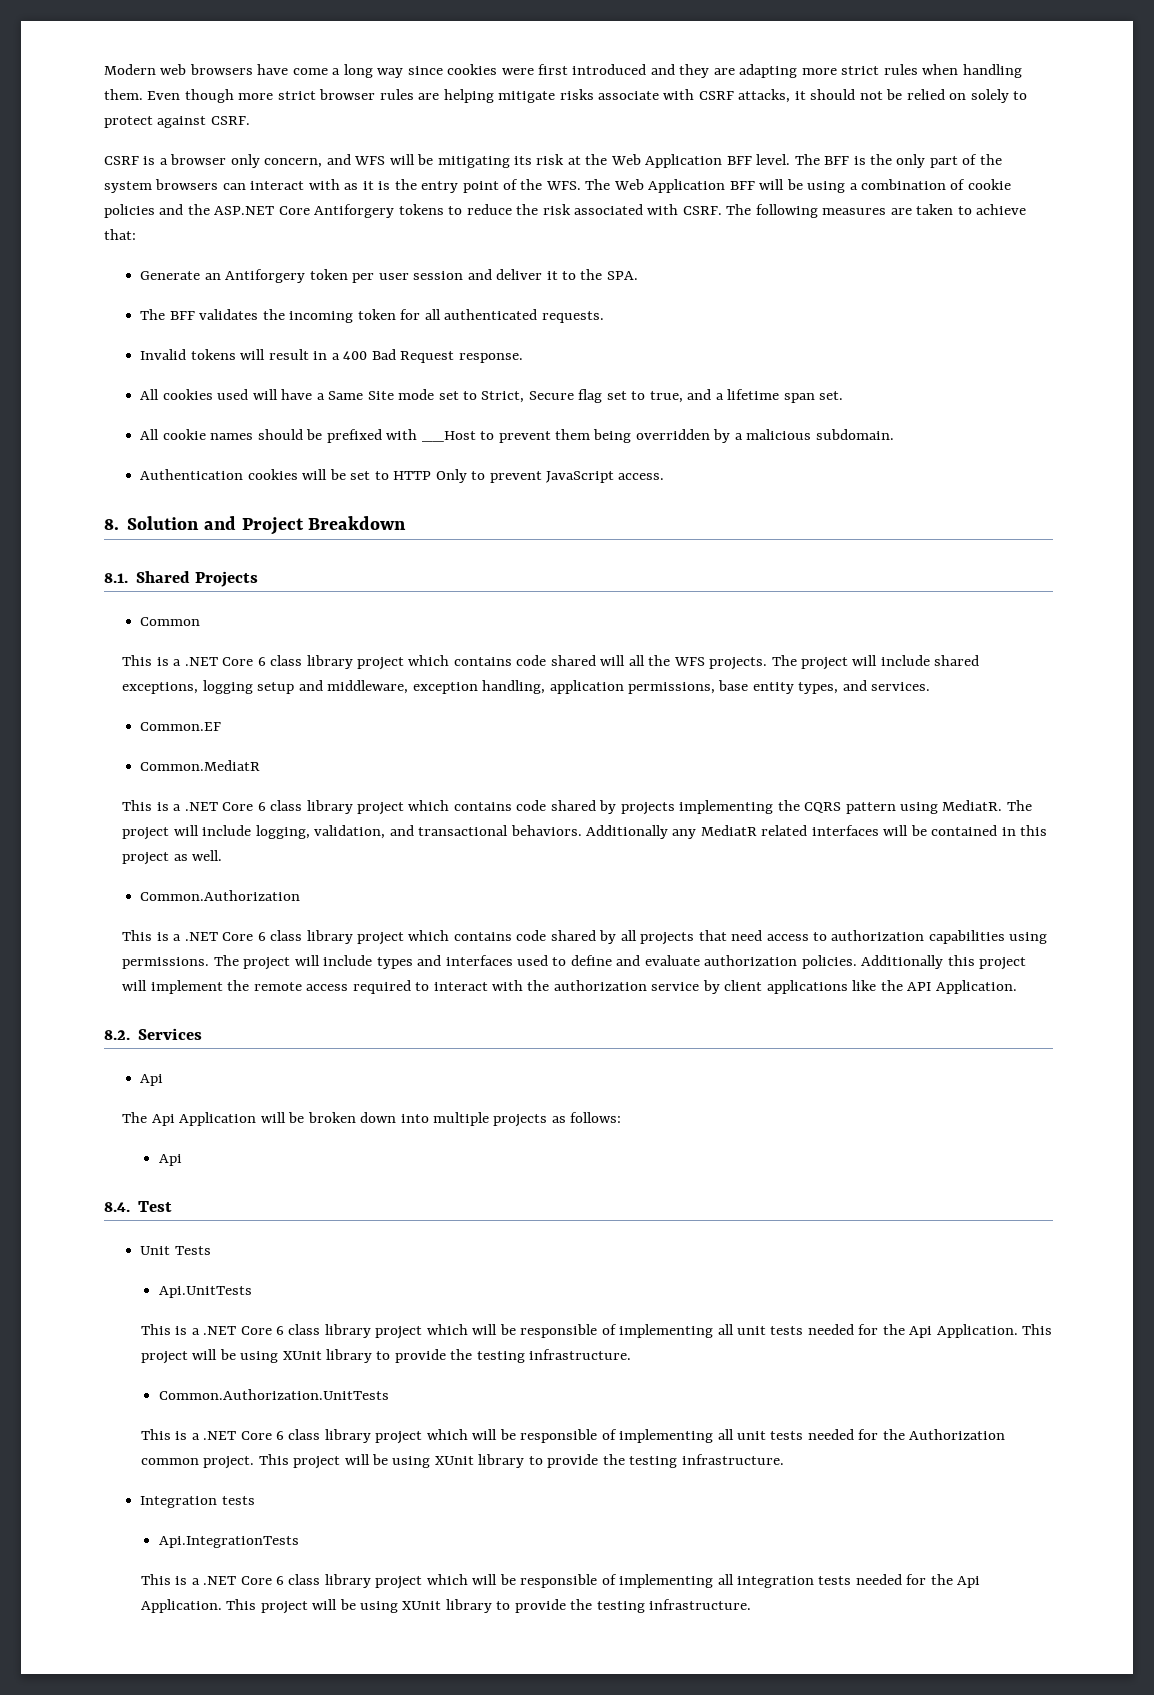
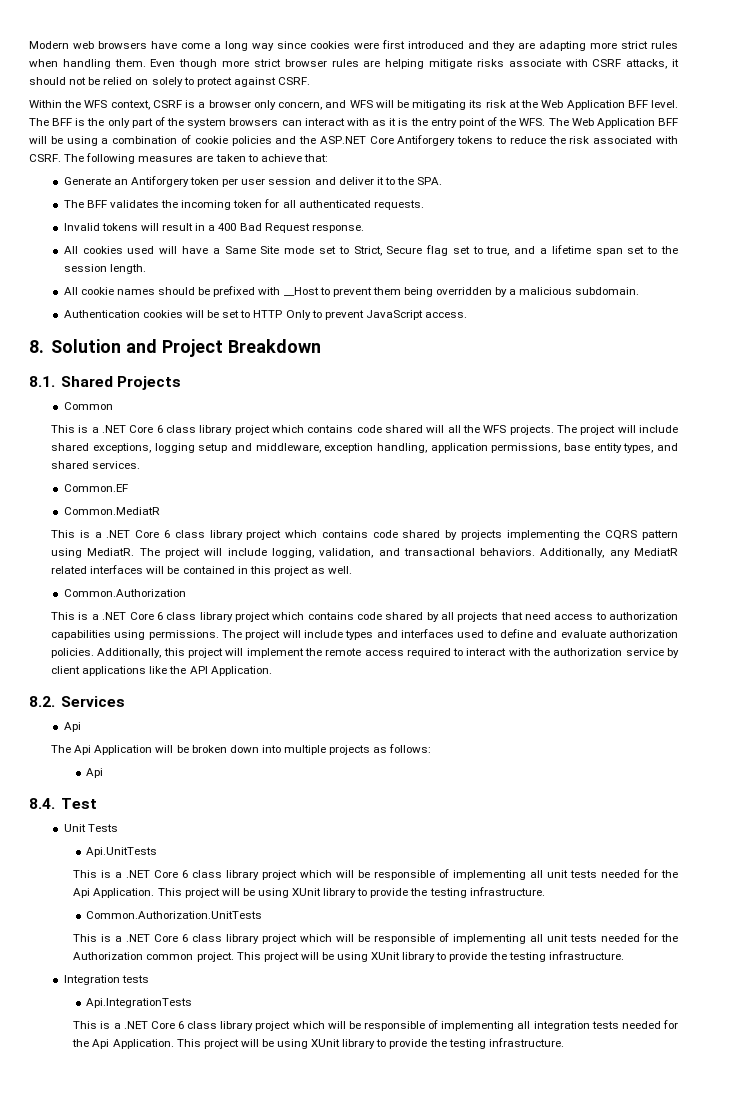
(250, 120) none -> [29,100,150,110] Within the WFS context,
[819,391,844,400] set. -> [627,246,678,254] [63,264,146,274] set to the session length.
(867, 685) none -> [51,461,90,469] shared
[585,825,668,839] Additionally -> [540,548,605,558] Additionally,
[861,955,944,969] Additionally -> [97,648,162,658] Additionally,

